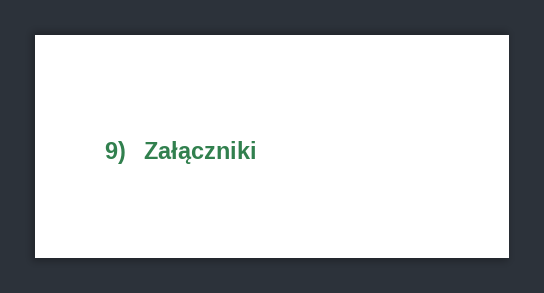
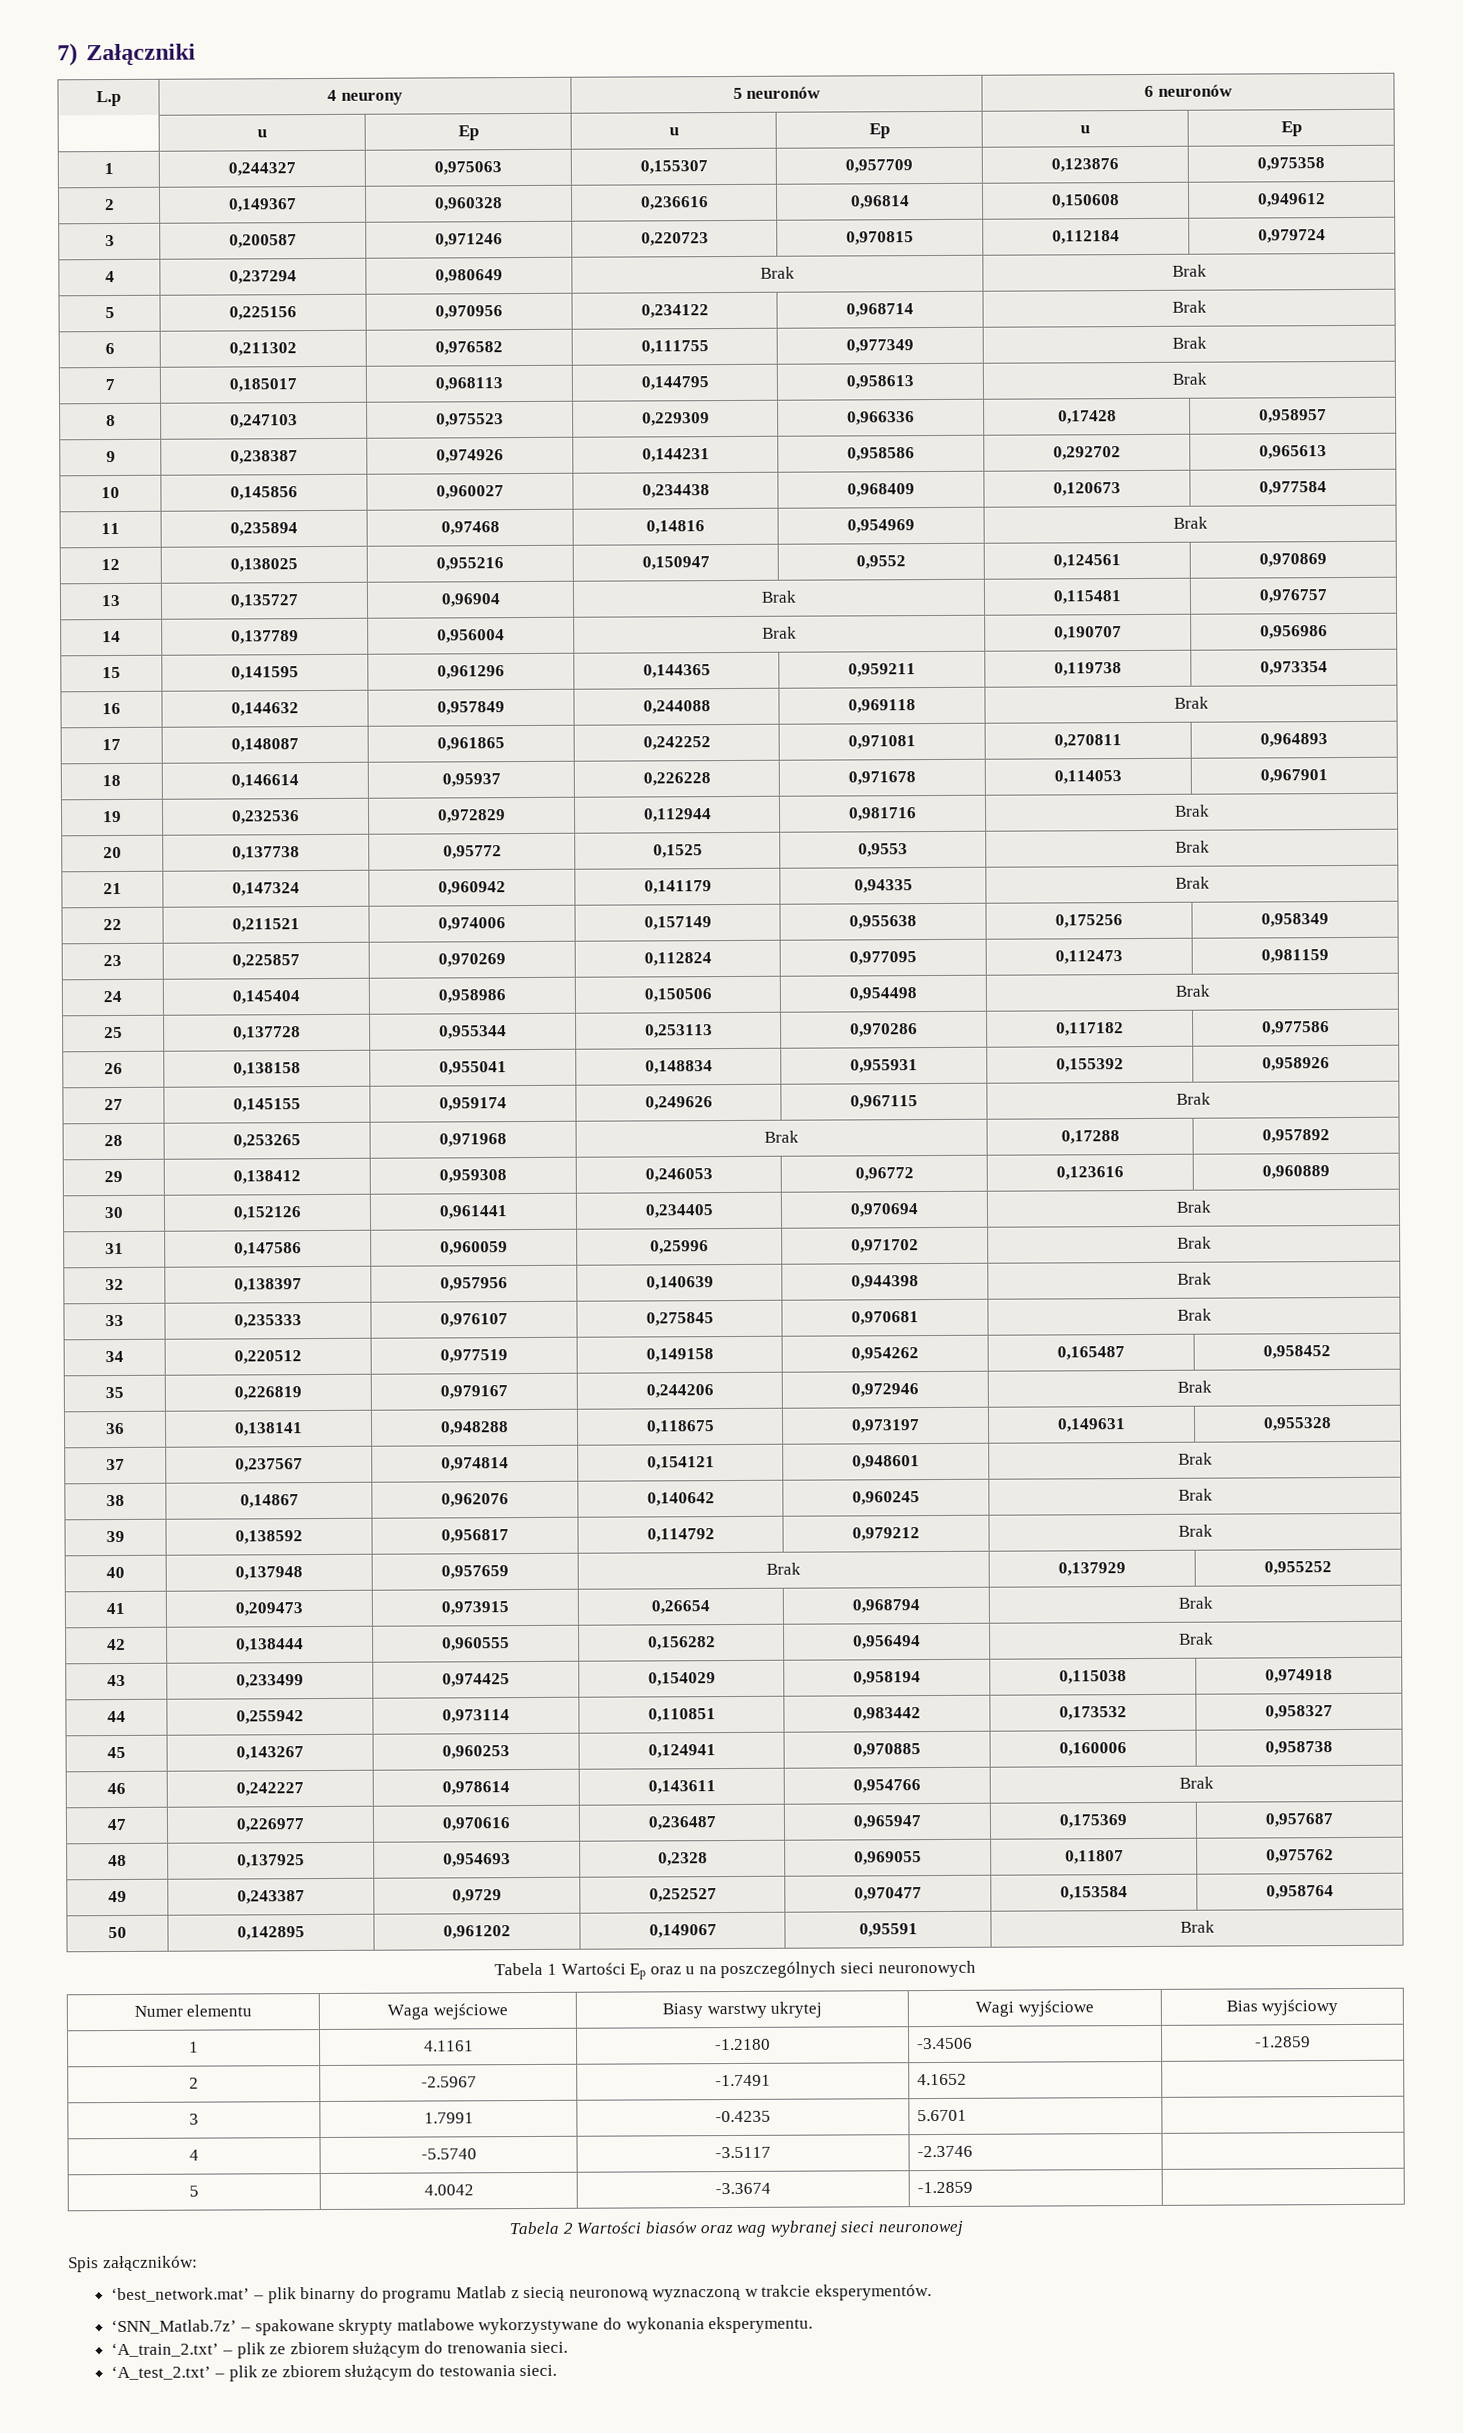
[105,141,126,164] 9) -> [57,43,78,67] 7)
(257, 152) none -> [96,90,121,107] [327,89,403,105] [732,86,822,99] [1144,84,1233,97] [257,129,267,138] [457,125,479,141] [668,127,679,136] [868,123,890,139] [1080,125,1090,134] [1280,121,1302,137] [103,163,114,175] [228,162,296,177] [434,161,502,176] [639,160,708,175] [845,159,913,174] [1051,158,1119,173] [1257,157,1325,172] [104,199,115,211] [229,198,297,213] [435,197,503,212] [640,196,709,211] [850,195,910,210] [1052,194,1120,209] [1258,193,1326,208] [104,235,115,247] [229,234,297,249] [435,233,503,248] [640,232,709,247] [846,231,914,246] [1052,230,1120,245] [1258,229,1326,244] [104,271,115,283] [229,270,297,285] [435,269,503,284] [760,266,795,279] [1171,264,1207,277] [104,307,115,319] [229,306,297,321] [435,305,503,320] [640,304,709,319] [846,303,914,318] [1171,300,1207,313] [104,343,115,355] [229,342,297,357] [435,341,503,356] [640,340,709,355] [846,339,914,354] [1171,336,1207,349] [104,379,115,391] [229,378,297,393] [435,377,503,392] [640,376,709,391] [846,375,914,390] [1171,372,1207,385] [105,415,116,427] [230,414,298,429] [436,413,504,428] [641,412,710,427] [847,411,915,426] [1057,410,1117,425] [1259,409,1327,424] [105,451,116,463] [230,450,298,465] [436,449,504,464] [641,448,710,463] [847,447,915,462] [1053,446,1121,461] [1259,445,1327,460] [101,486,120,499] [230,486,298,501] [436,485,504,500] [641,484,710,499] [847,483,915,498] [1053,482,1121,497] [1259,481,1327,496] [101,522,120,535] [230,522,298,537] [440,521,500,536] [646,520,705,535] [847,519,915,534] [1172,516,1208,529] [101,558,120,571] [230,558,298,573] [436,557,504,572] [641,556,710,571] [856,555,906,570] [1053,554,1121,569] [1259,553,1327,568] [101,594,121,607] [230,594,299,609] [440,593,501,608] [761,590,797,603] [1053,590,1122,605] [1259,589,1328,604] [102,630,121,643] [231,630,299,645] [437,629,505,644] [762,626,797,639] [1054,626,1122,641] [1260,625,1328,640] [102,666,121,679] [231,666,299,681] [437,665,505,680] [642,664,711,679] [848,663,916,678] [1054,662,1122,677] [1260,661,1328,676] [102,702,121,715] [231,702,299,717] [437,701,505,716] [642,700,711,715] [848,699,916,714] [1173,696,1209,709] [102,738,121,751] [231,738,299,753] [437,737,505,752] [642,736,711,751] [848,735,916,750] [1054,734,1122,749] [1260,733,1328,748] [102,774,121,787] [231,774,299,789] [441,773,501,788] [642,772,711,787] [848,771,916,786] [1054,770,1122,785] [1260,769,1328,784] [103,810,122,823] [232,810,300,825] [438,809,506,824] [643,808,712,823] [849,807,917,822] [1173,804,1210,817] [103,846,122,859] [232,846,300,861] [442,845,502,860] [652,844,703,859] [858,843,908,858] [1174,840,1210,853] [103,882,122,895] [232,882,300,897] [438,881,506,896] [643,880,712,895] [853,879,913,894] [1174,876,1210,889] [103,918,122,931] [232,918,300,933] [438,917,506,932] [643,916,712,931] [849,915,917,930] [1055,914,1123,929] [1261,913,1329,928] [103,954,122,967] [232,954,300,969] [438,953,506,968] [643,952,712,967] [849,951,917,966] [1055,950,1123,965] [1261,949,1329,964] [103,990,122,1003] [232,990,300,1005] [438,989,506,1004] [643,988,712,1003] [849,987,917,1002] [1174,984,1210,997] [104,1026,123,1039] [233,1026,301,1041] [439,1025,507,1040] [644,1024,713,1039] [850,1023,918,1038] [1056,1022,1124,1037] [1262,1021,1330,1036] [104,1062,123,1075] [233,1062,301,1077] [439,1061,507,1076] [644,1060,713,1075] [850,1059,918,1074] [1056,1058,1124,1073] [1262,1057,1330,1072] [104,1098,123,1111] [233,1098,301,1113] [439,1097,507,1112] [644,1096,713,1111] [850,1095,918,1110] [1175,1092,1211,1105] [104,1134,123,1147] [233,1134,301,1149] [439,1133,507,1148] [764,1130,799,1143] [1060,1130,1120,1145] [1262,1129,1330,1144] [104,1170,123,1183] [233,1170,301,1185] [439,1169,507,1184] [644,1168,713,1183] [854,1167,914,1182] [1056,1166,1124,1181] [1262,1165,1330,1180] [104,1206,123,1219] [233,1206,302,1221] [439,1205,508,1220] [644,1204,714,1219] [850,1203,919,1218] [1175,1200,1211,1213] [105,1242,124,1255] [234,1242,302,1257] [440,1241,508,1256] [650,1240,709,1255] [851,1239,919,1254] [1176,1236,1212,1249] [105,1278,124,1291] [234,1278,302,1293] [440,1277,508,1292] [645,1276,714,1291] [851,1275,919,1290] [1176,1272,1212,1285] [105,1314,124,1327] [234,1314,302,1329] [440,1313,508,1328] [645,1312,714,1327] [851,1311,919,1326] [1176,1308,1212,1321] [105,1350,124,1363] [234,1350,302,1365] [440,1349,508,1364] [645,1348,714,1363] [851,1347,919,1362] [1057,1346,1125,1361] [1263,1345,1331,1360] [105,1386,124,1399] [234,1386,302,1401] [440,1385,508,1400] [645,1384,714,1399] [851,1383,919,1398] [1176,1380,1212,1393] [106,1422,125,1435] [235,1422,303,1437] [440,1421,509,1436] [645,1420,715,1435] [851,1419,920,1434] [1057,1418,1126,1433] [1263,1417,1332,1432] [106,1458,125,1471] [235,1458,303,1473] [441,1457,509,1472] [646,1456,715,1471] [852,1455,920,1470] [1177,1452,1213,1465] [106,1494,125,1507] [239,1494,299,1509] [441,1493,509,1508] [646,1492,715,1507] [852,1491,920,1506] [1177,1488,1213,1501] [106,1530,125,1543] [235,1530,303,1545] [441,1529,509,1544] [646,1528,715,1543] [852,1527,920,1542] [1177,1524,1213,1537] [106,1566,125,1579] [235,1566,303,1581] [441,1565,509,1580] [766,1562,801,1575] [1058,1562,1126,1577] [1264,1561,1332,1576] [106,1602,125,1615] [235,1602,303,1617] [441,1601,509,1616] [651,1600,710,1615] [852,1599,920,1614] [1177,1596,1213,1609] [107,1638,126,1651] [236,1638,304,1653] [442,1637,510,1652] [647,1636,716,1651] [853,1635,921,1650] [1178,1632,1214,1645] [107,1674,126,1687] [236,1674,304,1689] [442,1673,510,1688] [647,1672,716,1687] [853,1671,921,1686] [1059,1670,1127,1685] [1265,1669,1333,1684] [107,1710,126,1723] [236,1710,304,1725] [442,1709,510,1724] [647,1708,716,1723] [853,1707,921,1722] [1059,1706,1127,1721] [1265,1705,1333,1720] [107,1746,126,1759] [236,1746,304,1761] [442,1745,510,1760] [647,1744,716,1759] [853,1743,921,1758] [1059,1742,1127,1757] [1265,1741,1333,1756] [107,1782,126,1795] [236,1782,304,1797] [442,1781,510,1796] [647,1780,716,1795] [853,1779,921,1794] [1178,1776,1214,1789] [107,1818,126,1831] [236,1818,305,1833] [442,1817,511,1832] [647,1816,716,1831] [853,1815,921,1830] [1059,1814,1127,1829] [1265,1813,1333,1828] [108,1854,127,1867] [237,1854,305,1869] [443,1853,511,1868] [657,1852,708,1867] [854,1851,922,1866] [1064,1850,1124,1865] [1266,1849,1334,1864] [108,1890,127,1903] [237,1890,305,1905] [452,1889,502,1904] [648,1888,717,1903] [854,1887,922,1902] [1060,1886,1128,1901] [1266,1885,1334,1900] [108,1926,127,1939] [237,1926,305,1941] [443,1925,511,1940] [648,1924,717,1939] [858,1923,918,1938] [1179,1920,1215,1933] [494,1960,976,1980] [133,2004,253,2017] [387,2003,508,2020] [661,2001,823,2019] [975,2000,1094,2017] [1225,1999,1339,2016] [189,2041,199,2053] [423,2040,474,2052] [715,2038,771,2051] [916,2037,973,2050] [1255,2036,1311,2048] [189,2077,199,2089] [420,2076,477,2088] [715,2074,771,2087] [916,2073,967,2086] [189,2113,199,2125] [423,2112,474,2124] [715,2110,771,2123] [916,2109,967,2122] [189,2149,199,2161] [420,2148,477,2160] [715,2146,771,2159] [916,2145,973,2158] [189,2185,199,2197] [423,2184,474,2196] [715,2182,771,2195] [916,2181,973,2194] [509,2220,963,2237] [68,2255,198,2273] [111,2284,933,2304] [111,2316,814,2336] [111,2341,569,2359] [111,2364,558,2382] // L.p | 4 neurony | 5 neuronów | 6 neuronów // | u | Ep | u | Ep | u | Ep // 1 | 0,244327 | 0,975063 | 0,155307 | 0,957709 | 0,123876 | 0,975358 // 2 | 0,149367 | 0,960328 | 0,236616 | 0,96814 | 0,150608 | 0,949612 // 3 | 0,200587 | 0,971246 | 0,220723 | 0,970815 | 0,112184 | 0,979724 // 4 | 0,237294 | 0,980649 | Brak | Brak // 5 | 0,225156 | 0,970956 | 0,234122 | 0,968714 | Brak // 6 | 0,211302 | 0,976582 | 0,111755 | 0,977349 | Brak // 7 | 0,185017 | 0,968113 | 0,144795 | 0,958613 | Brak // 8 | 0,247103 | 0,975523 | 0,229309 | 0,966336 | 0,17428 | 0,958957 // 9 | 0,238387 | 0,974926 | 0,144231 | 0,958586 | 0,292702 | 0,965613 // 10 | 0,145856 | 0,960027 | 0,234438 | 0,968409 | 0,120673 | 0,977584 // 11 | 0,235894 | 0,97468 | 0,14816 | 0,954969 | Brak // 12 | 0,138025 | 0,955216 | 0,150947 | 0,9552 | 0,124561 | 0,970869 // 13 | 0,135727 | 0,96904 | Brak | 0,115481 | 0,976757 // 14 | 0,137789 | 0,956004 | Brak | 0,190707 | 0,956986 // 15 | 0,141595 | 0,961296 | 0,144365 | 0,959211 | 0,119738 | 0,973354 // 16 | 0,144632 | 0,957849 | 0,244088 | 0,969118 | Brak // 17 | 0,148087 | 0,961865 | 0,242252 | 0,971081 | 0,270811 | 0,964893 // 18 | 0,146614 | 0,95937 | 0,226228 | 0,971678 | 0,114053 | 0,967901 // 19 | 0,232536 | 0,972829 | 0,112944 | 0,981716 | Brak // 20 | 0,137738 | 0,95772 | 0,1525 | 0,9553 | Brak // 21 | 0,147324 | 0,960942 | 0,141179 | 0,94335 | Brak // 22 | 0,211521 | 0,974006 | 0,157149 | 0,955638 | 0,175256 | 0,958349 // 23 | 0,225857 | 0,970269 | 0,112824 | 0,977095 | 0,112473 | 0,981159 // 24 | 0,145404 | 0,958986 | 0,150506 | 0,954498 | Brak // 25 | 0,137728 | 0,955344 | 0,253113 | 0,970286 | 0,117182 | 0,977586 // 26 | 0,138158 | 0,955041 | 0,148834 | 0,955931 | 0,155392 | 0,958926 // 27 | 0,145155 | 0,959174 | 0,249626 | 0,967115 | Brak // 28 | 0,253265 | 0,971968 | Brak | 0,17288 | 0,957892 // 29 | 0,138412 | 0,959308 | 0,246053 | 0,96772 | 0,123616 | 0,960889 // 30 | 0,152126 | 0,961441 | 0,234405 | 0,970694 | Brak // 31 | 0,147586 | 0,960059 | 0,25996 | 0,971702 | Brak // 32 | 0,138397 | 0,957956 | 0,140639 | 0,944398 | Brak // 33 | 0,235333 | 0,976107 | 0,275845 | 0,970681 | Brak // 34 | 0,220512 | 0,977519 | 0,149158 | 0,954262 | 0,165487 | 0,958452 // 35 | 0,226819 | 0,979167 | 0,244206 | 0,972946 | Brak // 36 | 0,138141 | 0,948288 | 0,118675 | 0,973197 | 0,149631 | 0,955328 // 37 | 0,237567 | 0,974814 | 0,154121 | 0,948601 | Brak // 38 | 0,14867 | 0,962076 | 0,140642 | 0,960245 | Brak // 39 | 0,138592 | 0,956817 | 0,114792 | 0,979212 | Brak // 40 | 0,137948 | 0,957659 | Brak | 0,137929 | 0,955252 // 41 | 0,209473 | 0,973915 | 0,26654 | 0,968794 | Brak // 42 | 0,138444 | 0,960555 | 0,156282 | 0,956494 | Brak // 43 | 0,233499 | 0,974425 | 0,154029 | 0,958194 | 0,115038 | 0,974918 // 44 | 0,255942 | 0,973114 | 0,110851 | 0,983442 | 0,173532 | 0,958327 // 45 | 0,143267 | 0,960253 | 0,124941 | 0,970885 | 0,160006 | 0,958738 // 46 | 0,242227 | 0,978614 | 0,143611 | 0,954766 | Brak // 47 | 0,226977 | 0,970616 | 0,236487 | 0,965947 | 0,175369 | 0,957687 // 48 | 0,137925 | 0,954693 | 0,2328 | 0,969055 | 0,11807 | 0,975762 // 49 | 0,243387 | 0,9729 | 0,252527 | 0,970477 | 0,153584 | 0,958764 // 50 | 0,142895 | 0,961202 | 0,149067 | 0,95591 | Brak // Tabela 1 Wartości Ep oraz u na poszczególnych sieci neuronowych // Numer elementu | Waga wejściowe | Biasy warstwy ukrytej | Wagi wyjściowe | Bias wyjściowy // 1 | 4.1161 | -1.2180 | -3.4506 | -1.2859 // 2 | -2.5967 | -1.7491 | 4.1652 | // 3 | 1.7991 | -0.4235 | 5.6701 | // 4 | -5.5740 | -3.5117 | -2.3746 | // 5 | 4.0042 | -3.3674 | -1.2859 | // Tabela 2 Wartości biasów oraz wag wybranej sieci neuronowej // Spis załączników: // ‘best_network.mat’ – plik binarny do programu Matlab z siecią neuronową wyznaczoną w trakcie eksperymentów. // ‘SNN_Matlab.7z’ – spakowane skrypty matlabowe wykorzystywane do wykonania eksperymentu. // ‘A_train_2.txt’ – plik ze zbiorem służącym do trenowania sieci. // ‘A_test_2.txt’ – plik ze zbiorem służącym do testowania sieci.

